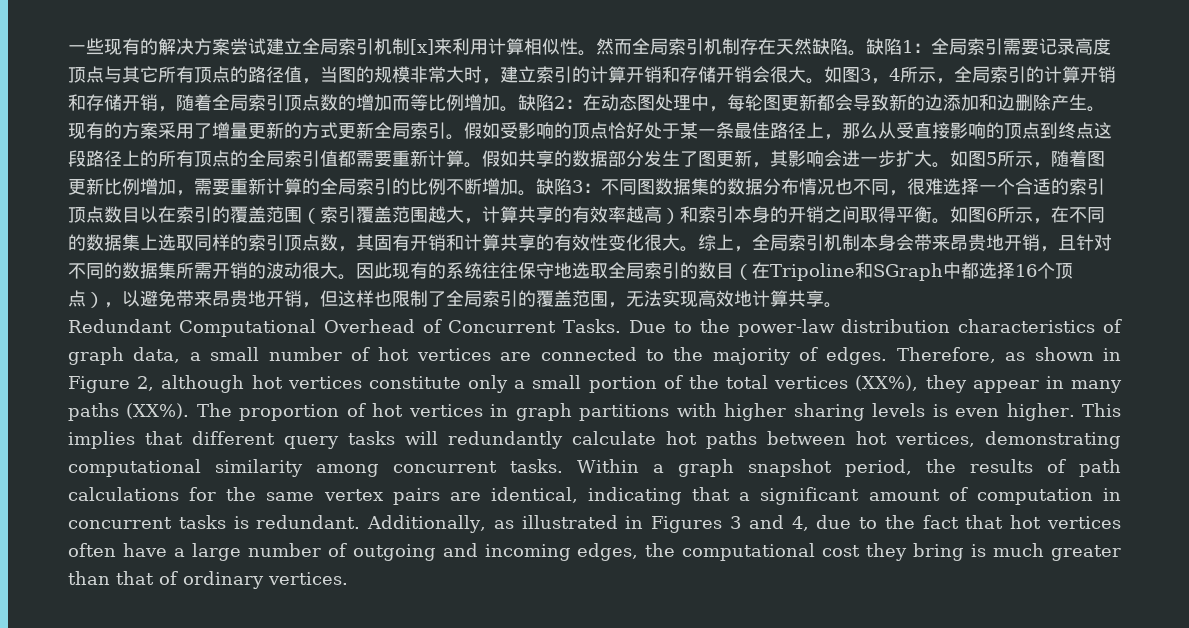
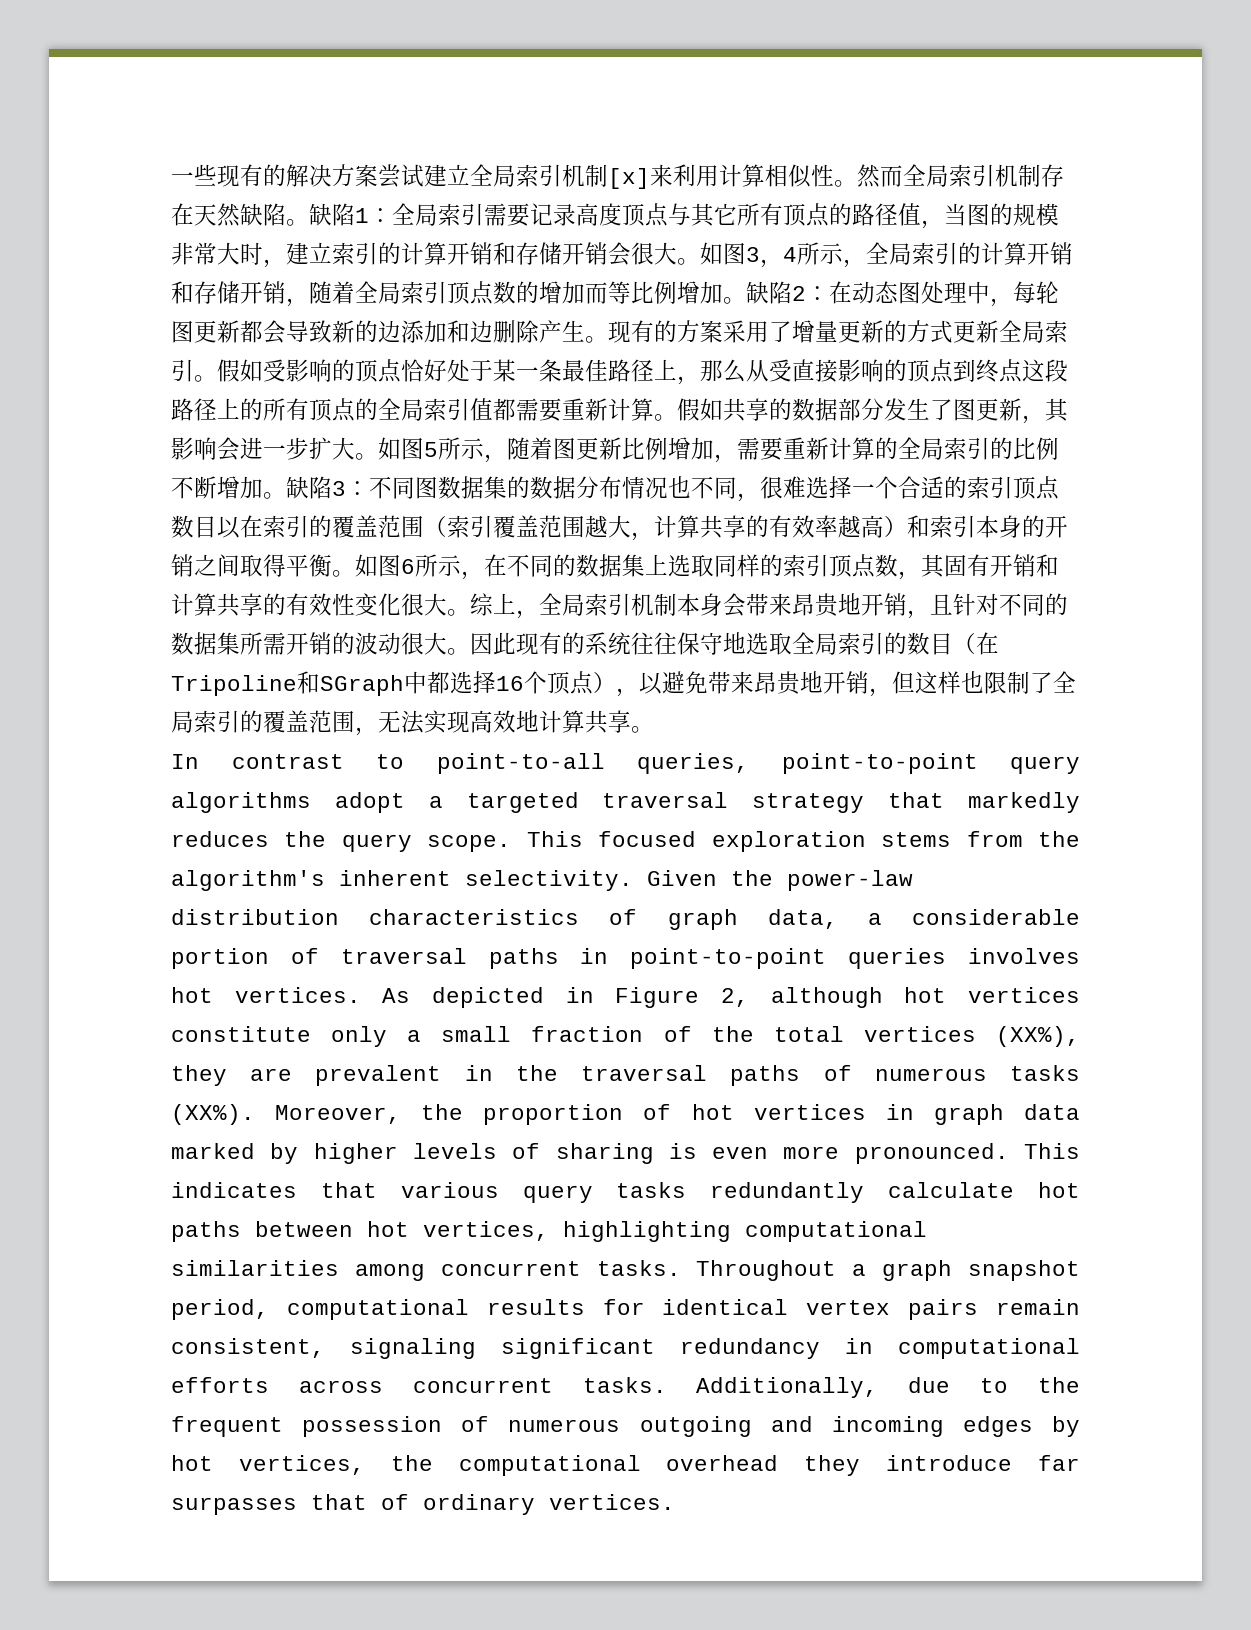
[68,319,692,337] Redundant Computational Overhead of Concurrent Tasks. Due to -> [171,753,1080,774] [171,792,1080,813] [171,831,1080,852] [171,870,717,891] In contrast to point-to-all queries, point-to-point query algorithms adopt a targeted traversal strategy that markedly reduces the query scope. This focused exploration stems from the algorithm's inherent selectivity. Given
[210,347,1094,365] small number of hot vertices are connected to the majority of edges. Therefore, as shown -> [911,909,1080,925] [171,948,1080,969] [171,987,544,1008] considerable portion of traversal paths in point-to-point queries involves hot vertices. As depicted
[588,376,657,393] portion -> [531,1026,644,1042] fraction
[972,376,1122,393] [68,403,232,421] appear in many paths (XX%). The -> [250,1065,1080,1086] [171,1104,464,1125] are prevalent in the traversal paths of numerous tasks (XX%). Moreover, the
[579,403,1122,421] [68,431,275,449] partitions with higher sharing levels is even higher. This implies that different -> [1023,1104,1080,1120] [171,1143,1080,1164] [171,1182,499,1198] data marked by higher levels of sharing is even more pronounced. This indicates that various
[405,431,438,445] will -> (687, 1190) none
[985,431,1121,449] [68,459,303,477] demonstrating computational similarity -> [563,1221,927,1242] [171,1260,339,1276] highlighting computational similarities
[577,459,639,473] Within -> [696,1260,837,1281] Throughout
[926,459,1121,477] [68,487,1121,505] [68,515,1122,533] [68,543,1122,561] [68,571,110,585] the results of path calculations for the same vertex pairs are identical, indicating that a significant amount of computation in concurrent tasks is redundant. Additionally, as illustrated in Figures 3 and 4, due to the fact that hot vertices often have a large number of outgoing and incoming edges, the computational cost they bring is much greater than -> [286,1299,1080,1320] [171,1338,1080,1359] [171,1377,1080,1398] [171,1416,1080,1437] [171,1455,1080,1476] [171,1497,297,1515] computational results for identical vertex pairs remain consistent, signaling significant redundancy in computational efforts across concurrent tasks. Additionally, due to the frequent possession of numerous outgoing and incoming edges by hot vertices, the computational overhead they introduce far surpasses

